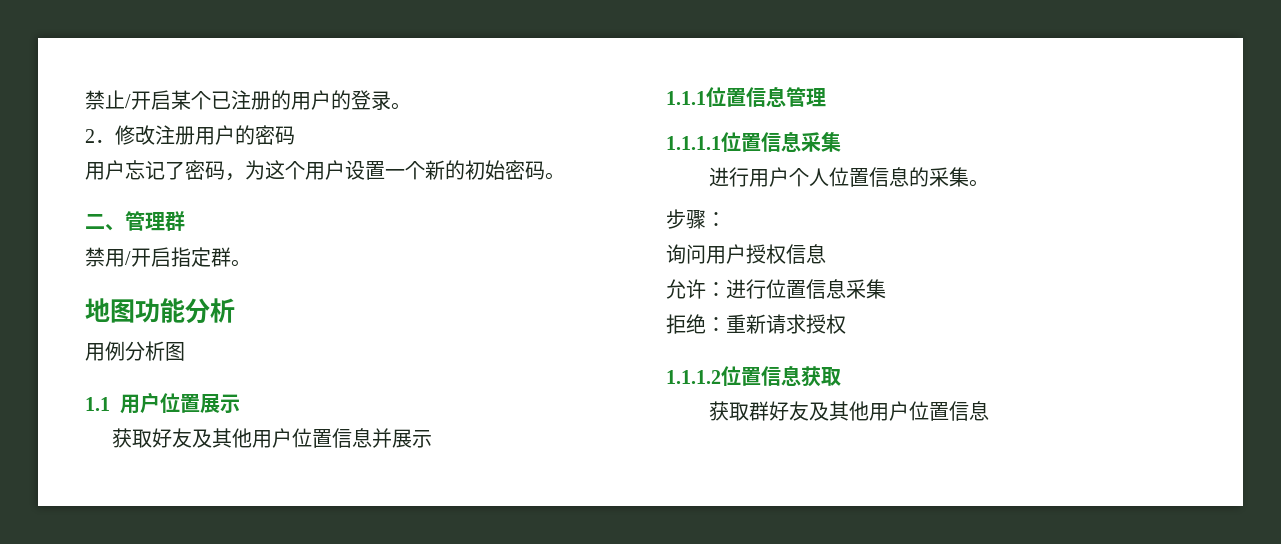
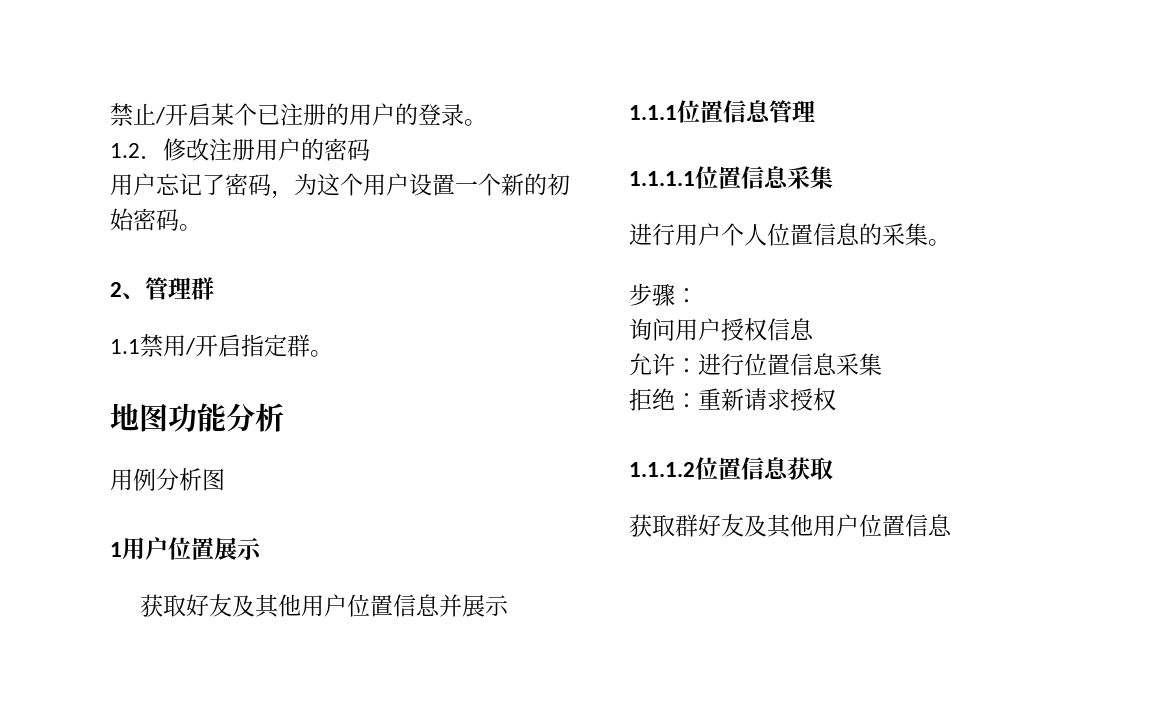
[85,129,95,143] 2 -> [110,143,140,158] 1.2
[85,214,105,229] 二 -> [110,282,122,297] 2
(185, 221) none -> [110,339,140,354] 1.1
[85,397,110,411] 1.1 -> [110,542,122,557] 1

